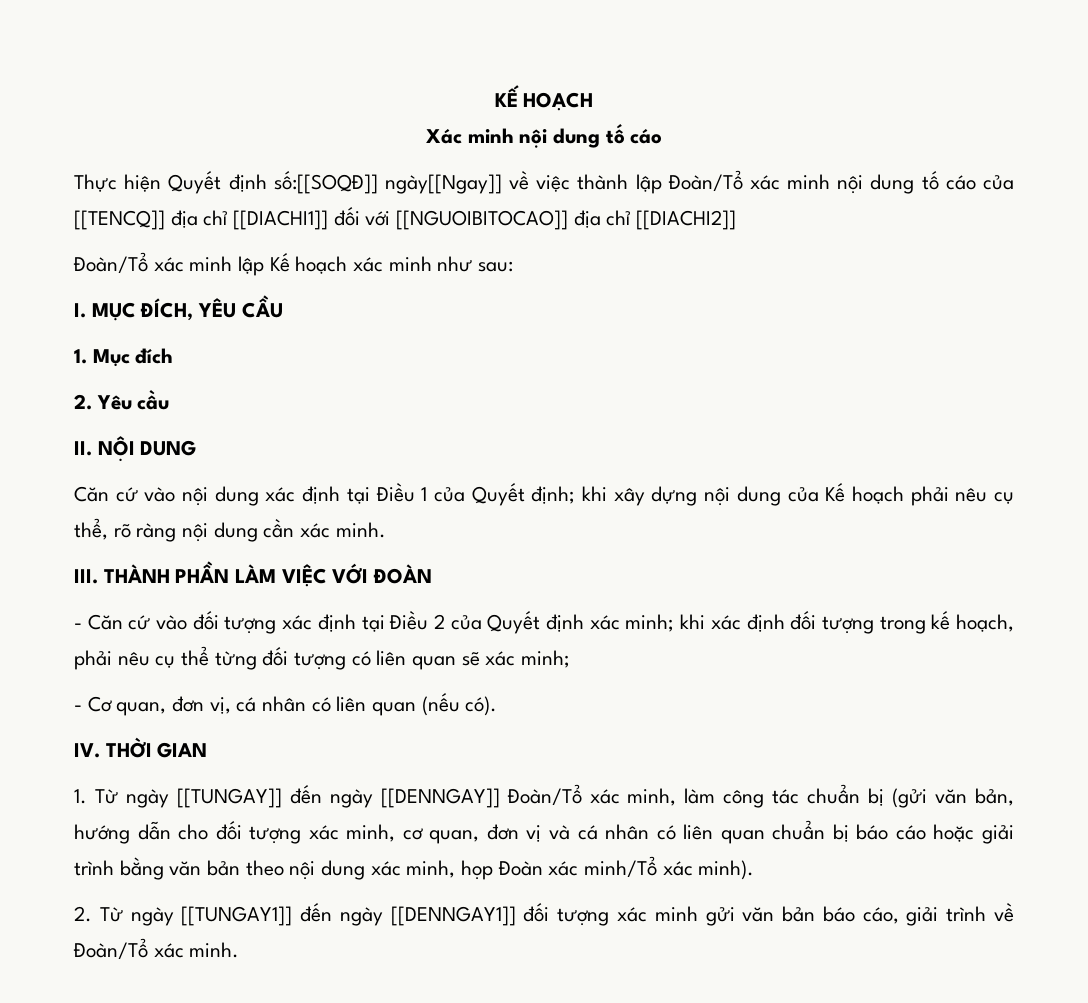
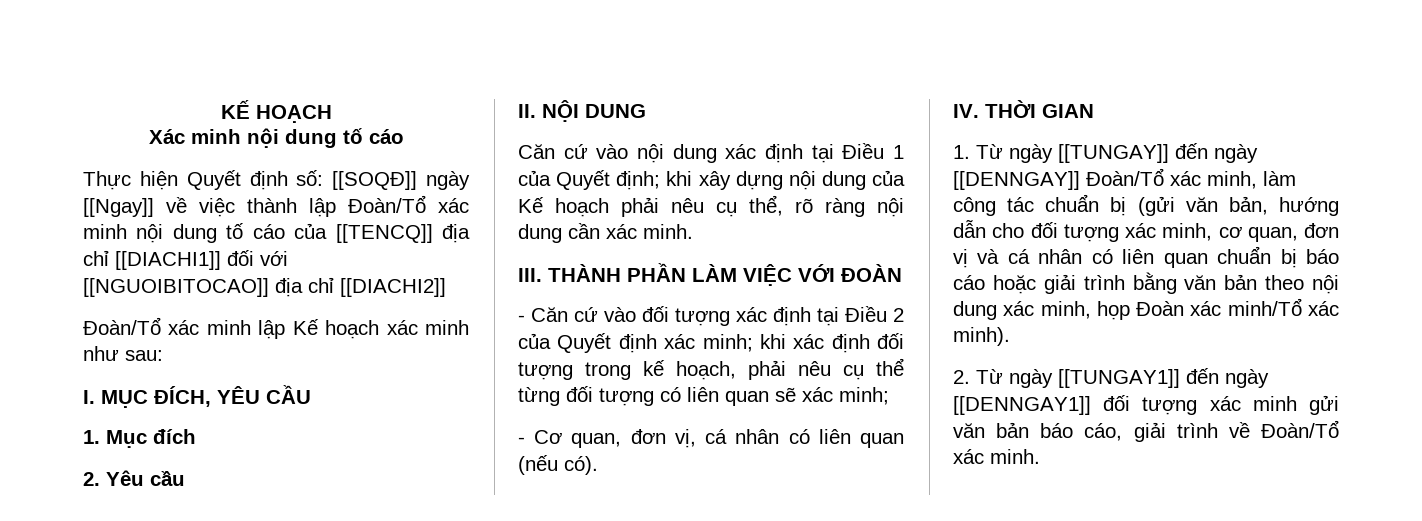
[273,171,502,194] số:[[SOQĐ]] ngày[[Ngay]] -> [296,170,471,190] [83,198,154,217] số: [[SOQĐ]] ngày [[Ngay]]

